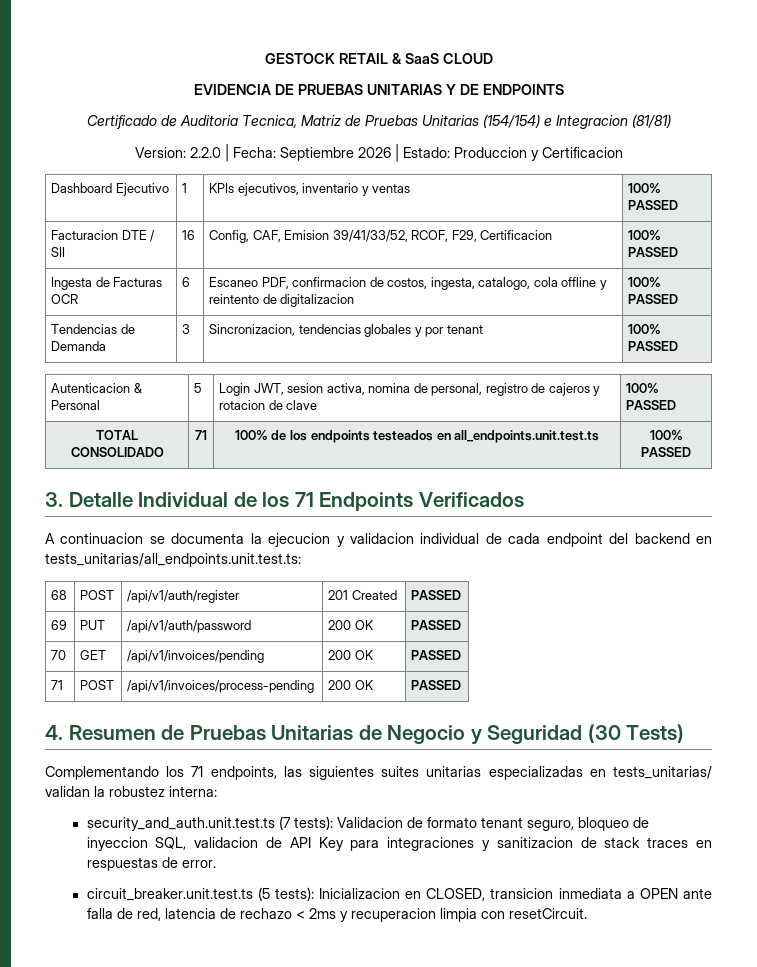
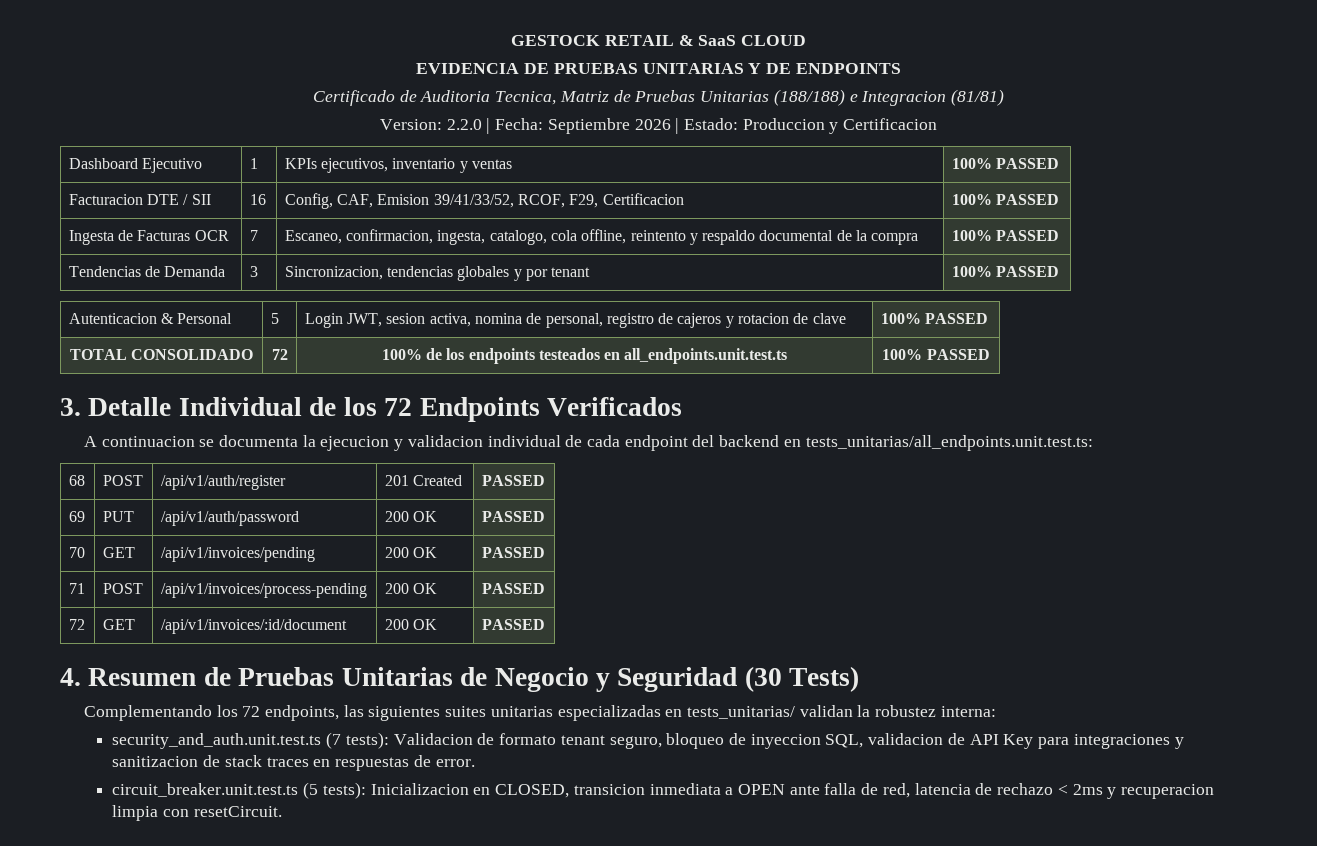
[482,114,540,128] (154/154) -> [773,89,845,106] (188/188)
[182,277,191,287] [209,277,607,290] [209,294,355,307] 6 | Escaneo PDF, confirmacion de costos, ingesta, catalogo, cola offline y reintento de digitalizacion -> [249,230,258,241] [284,229,919,245] 7 | Escaneo, confirmacion, ingesta, catalogo, cola offline, reintento y respaldo documental de la compra
[195,430,207,440] 71 -> [271,349,288,360] 72
[294,492,314,507] 71 -> [384,398,413,416] 72
(462, 685) none -> [68,619,85,630] [102,619,135,630] [160,619,347,634] [384,619,437,630] [481,619,545,630] // 72 | GET | /api/v1/invoices/:id/document | 200 OK | PASSED
[191,766,204,777] 71 -> [242,706,261,717] 72

